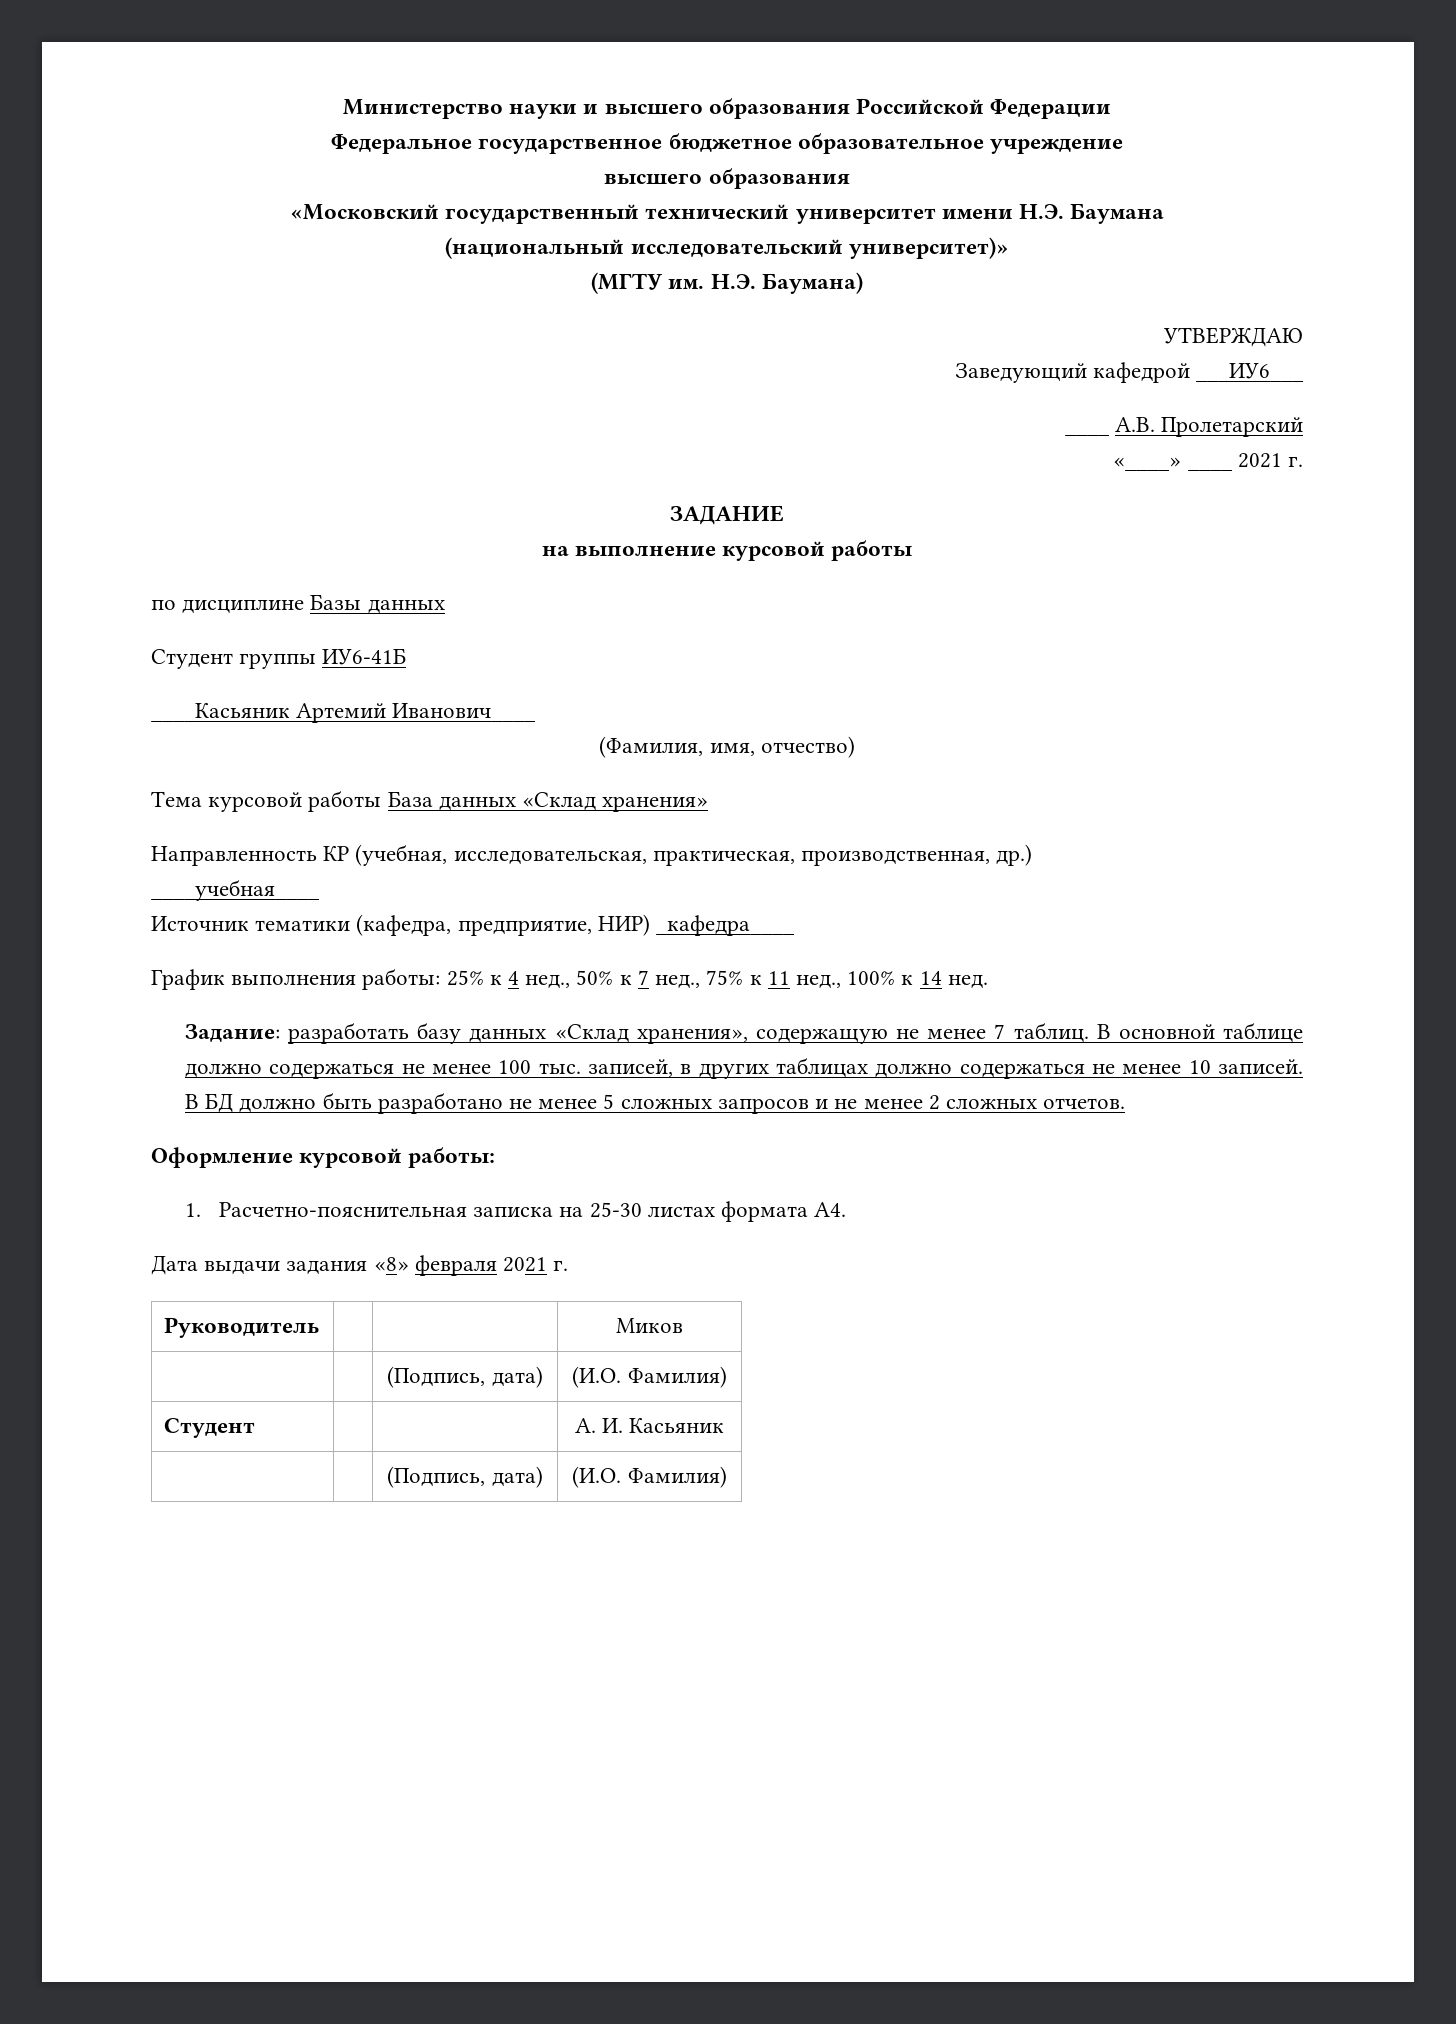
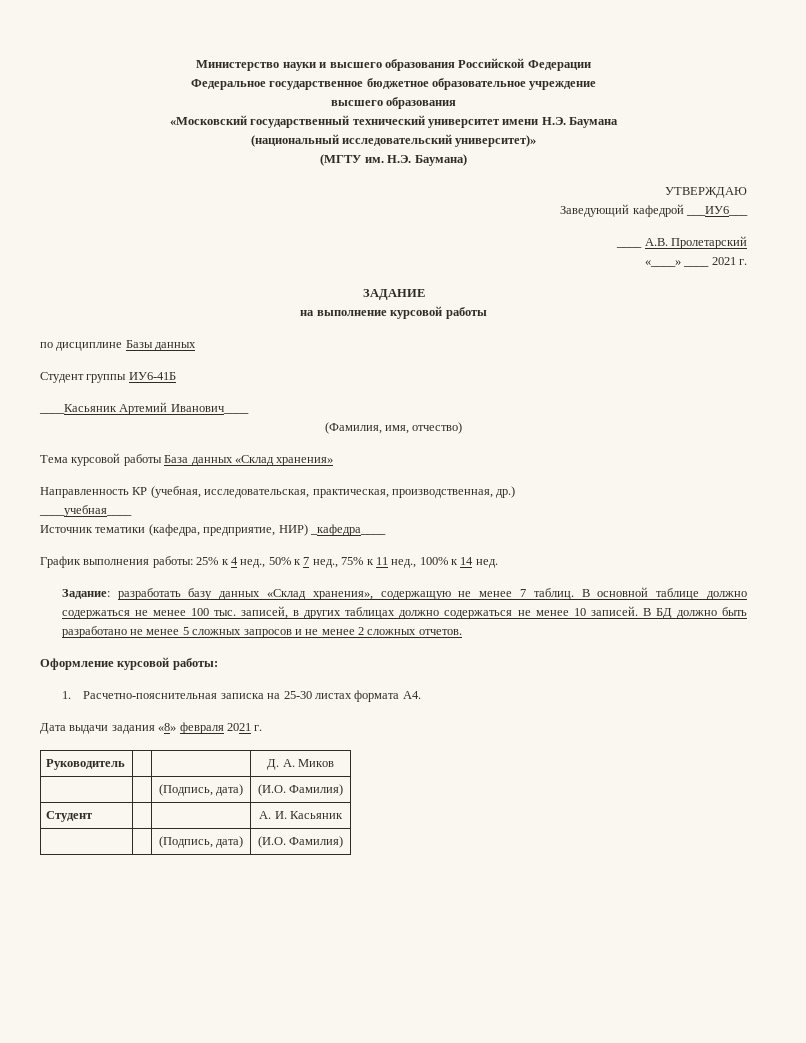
(320, 1327) none -> [267,759,295,770] Д. А.

